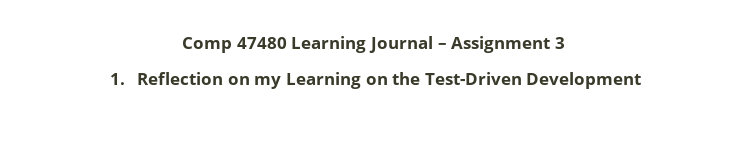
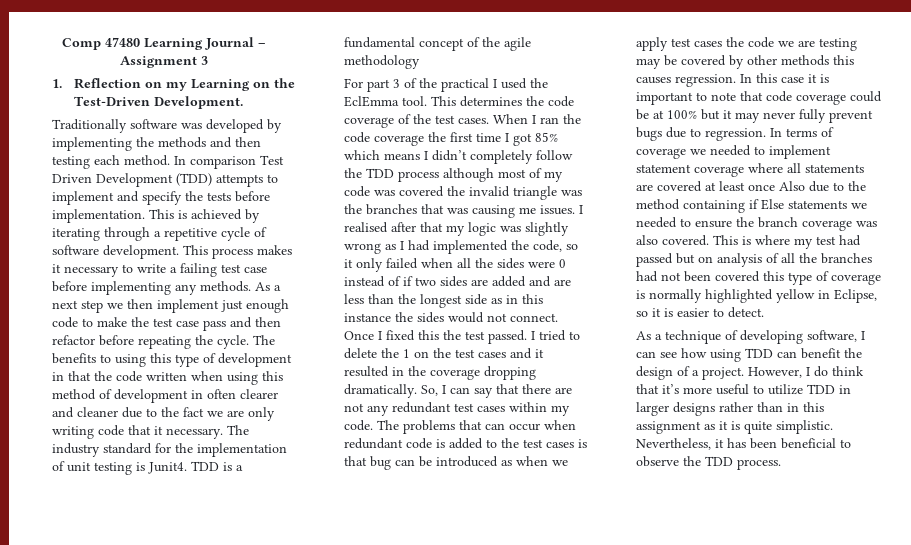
[526,72,642,89] Development -> [153,96,243,109] [51,119,282,133] [51,137,261,151] [51,155,284,169] [51,173,278,187] [51,191,270,205] [51,209,260,223] [51,227,267,241] [51,245,292,259] [51,263,267,277] [51,281,281,295] [51,299,289,313] [51,317,281,331] [51,335,275,349] [51,353,292,367] [51,371,283,385] [51,389,278,403] [51,407,275,421] [51,425,249,439] [51,443,287,457] [51,461,243,475] [343,37,531,51] [343,55,420,69] [343,78,548,92] [343,96,574,107] [343,114,581,128] [343,132,558,146] [343,150,573,164] [343,168,563,182] [343,186,582,200] [343,204,583,218] [343,222,569,236] [343,240,578,254] [343,258,566,272] [343,276,571,287] [343,294,543,308] [343,312,558,323] [343,330,580,344] [343,348,544,359] [343,366,536,380] [343,384,572,398] [343,402,570,416] [343,420,576,434] [343,438,587,449] [343,456,568,470] [635,37,857,51] [635,55,854,69] [635,73,829,87] [635,91,882,105] [635,109,873,123] [635,127,834,141] [635,145,831,159] [635,163,864,177] [635,181,866,192] [635,199,867,213] [635,217,877,231] [635,235,861,249] [635,253,872,267] [635,271,881,285] [635,289,877,303] [635,307,764,318] [635,330,865,344] [635,348,862,362] [635,366,864,380] [635,384,851,395] [635,402,824,416] [635,420,833,434] [635,438,851,450] [635,456,781,470] Development. // Traditionally software was developed by implementing the methods and then testing each method. In comparison Test Driven Development (TDD) attempts to implement and specify the tests before implementation. This is achieved by iterating through a repetitive cycle of software development. This process makes it necessary to write a failing test case before implementing any methods. As a next step we then implement just enough code to make the test case pass and then refactor before repeating the cycle. The benefits to using this type of development in that the code written when using this method of development in often clearer and cleaner due to the fact we are only writing code that it necessary. The industry standard for the implementation of unit testing is Junit4. TDD is a fundamental concept of the agile methodology // For part 3 of the practical I used the EclEmma tool. This determines the code coverage of the test cases. When I ran the code coverage the first time I got 85% which means I didn’t completely follow the TDD process although most of my code was covered the invalid triangle was the branches that was causing me issues. I realised after that my logic was slightly wrong as I had implemented the code, so it only failed when all the sides were 0 instead of if two sides are added and are less than the longest side as in this instance the sides would not connect. Once I fixed this the test passed. I tried to delete the 1 on the test cases and it resulted in the coverage dropping dramatically. So, I can say that there are not any redundant test cases within my code. The problems that can occur when redundant code is added to the test cases is that bug can be introduced as when we apply test cases the code we are testing may be covered by other methods this causes regression. In this case it is important to note that code coverage could be at 100% but it may never fully prevent bugs due to regression. In terms of coverage we needed to implement statement coverage where all statements are covered at least once Also due to the method containing if Else statements we needed to ensure the branch coverage was also covered. This is where my test had passed but on analysis of all the branches had not been covered this type of coverage is normally highlighted yellow in Eclipse, so it is easier to detect. // As a technique of developing software, I can see how using TDD can benefit the design of a project. However, I do think that it’s more useful to utilize TDD in larger designs rather than in this assignment as it is quite simplistic. Nevertheless, it has been beneficial to observe the TDD process.

